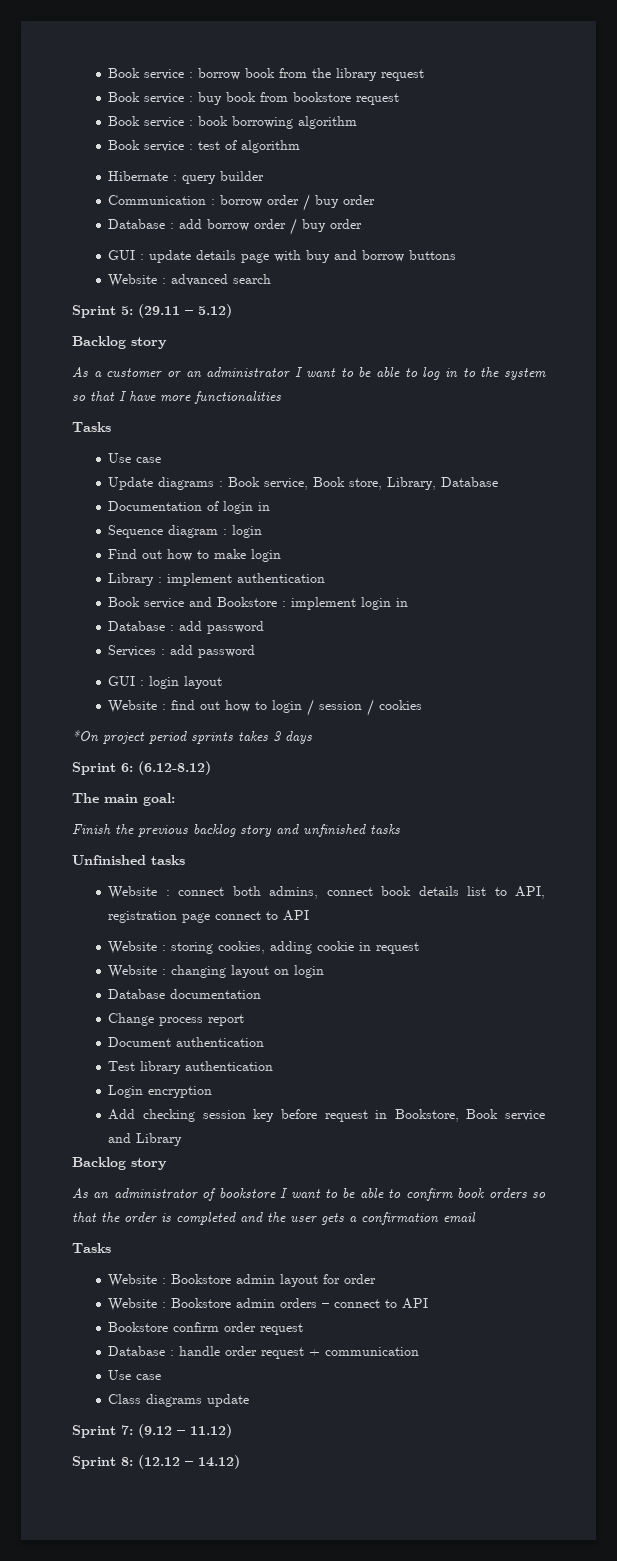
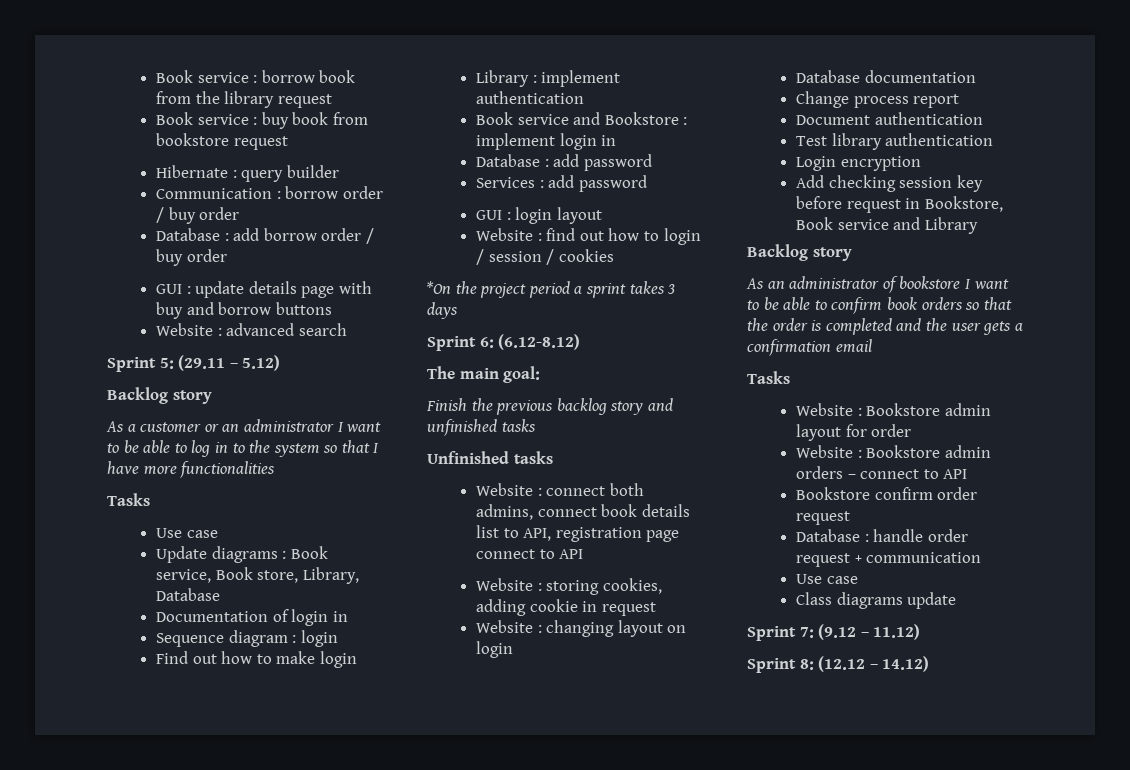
[108,116,358,129] [108,140,301,153] // Book service : book borrowing algorithm // Book service : test of algorithm -> (288, 143) none
(99, 736) none -> [455,281,477,294] the
[191,732,233,744] sprints -> [574,283,626,298] a sprint

